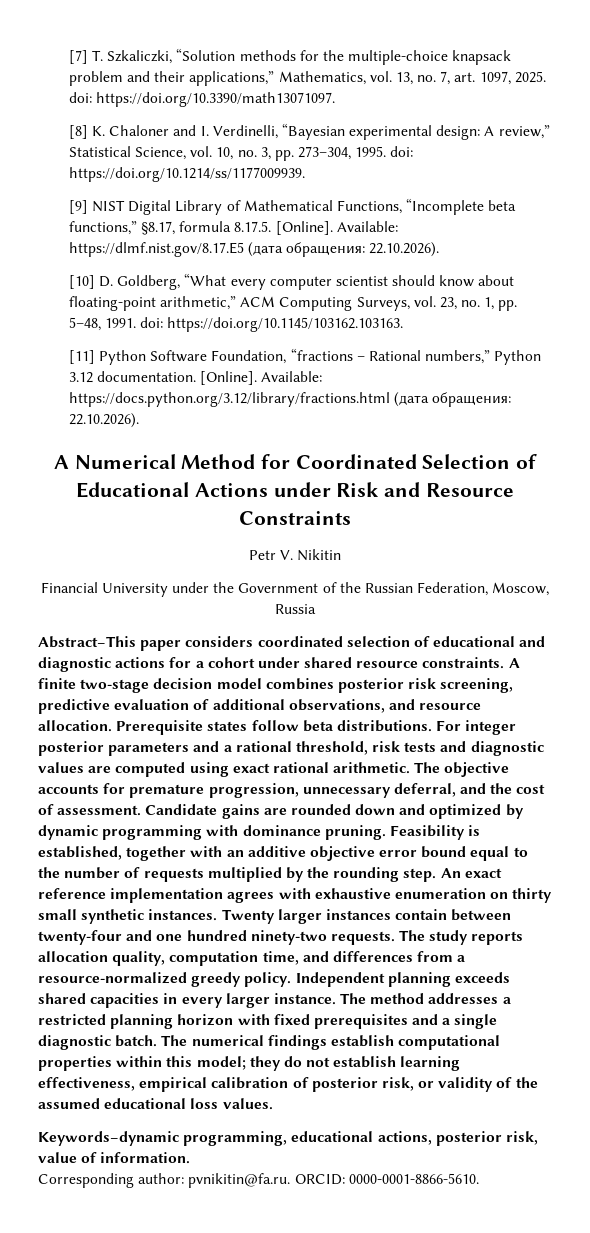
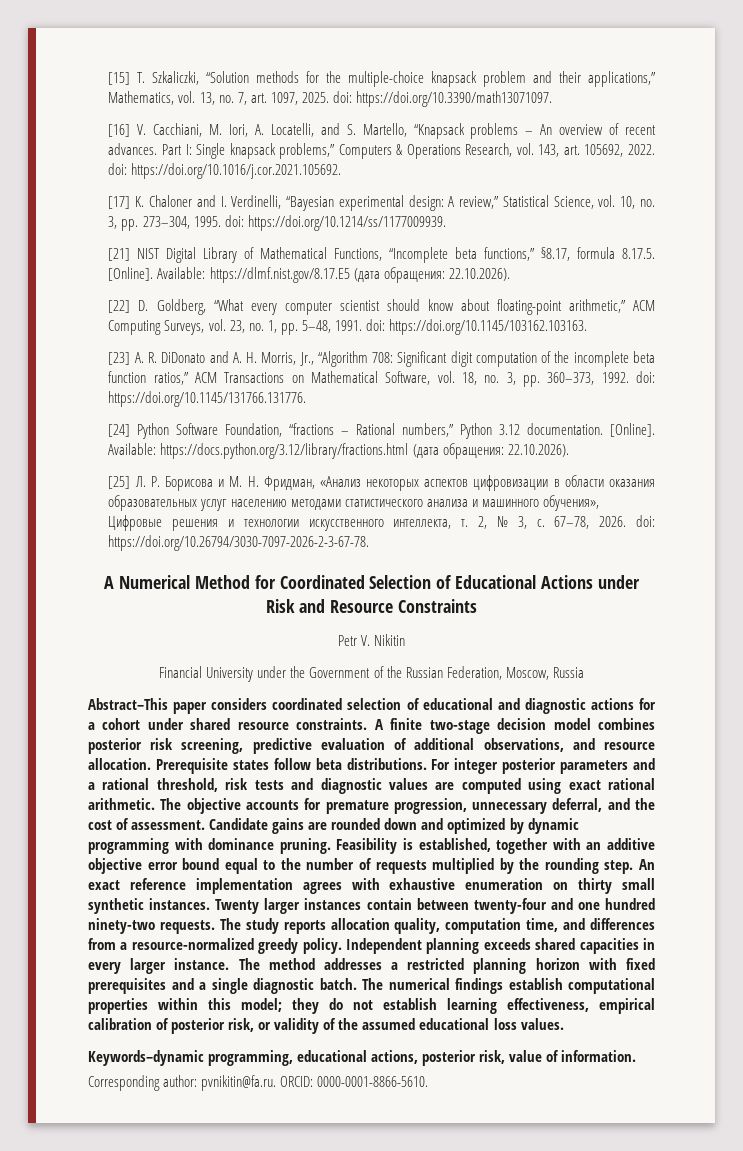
[68,50,88,64] [7] -> [108,72,131,85] [15]
[68,125,88,139] [8] -> [108,123,657,139] [108,143,655,159] [108,163,342,179] [108,196,131,209] [16] V. Cacchiani, M. Iori, A. Locatelli, and S. Martello, “Knapsack problems – An overview of recent advances. Part I: Single knapsack problems,” Computers & Operations Research, vol. 143, art. 105692, 2022. doi: https://doi.org/10.1016/j.cor.2021.105692. // [17]
[68,200,88,214] [9] -> [108,248,131,261] [21]
[68,275,95,289] [10] -> [108,300,131,313] [22]
[68,350,95,364] [11] -> [108,351,656,367] [108,371,655,387] [108,391,307,407] [108,424,131,437] [23] A. R. DiDonato and A. H. Morris, Jr., “Algorithm 708: Significant digit computation of the incomplete beta function ratios,” ACM Transactions on Mathematical Software, vol. 18, no. 3, pp. 360–373, 1992. doi: https://doi.org/10.1145/131766.131776. // [24]
(139, 420) none -> [108,475,656,491] [108,495,599,511] [108,515,656,531] [108,535,370,551] // [25] Л. Р. Борисова и М. Н. Фридман, «Анализ некоторых аспектов цифровизации в области оказания образовательных услуг населению методами статистического анализа и машинного обучения», Цифровые решения и технологии искусственного интеллекта, т. 2, № 3, с. 67–78, 2026. doi: https://doi.org/10.26794/3030-7097-2026-2-3-67-78.

